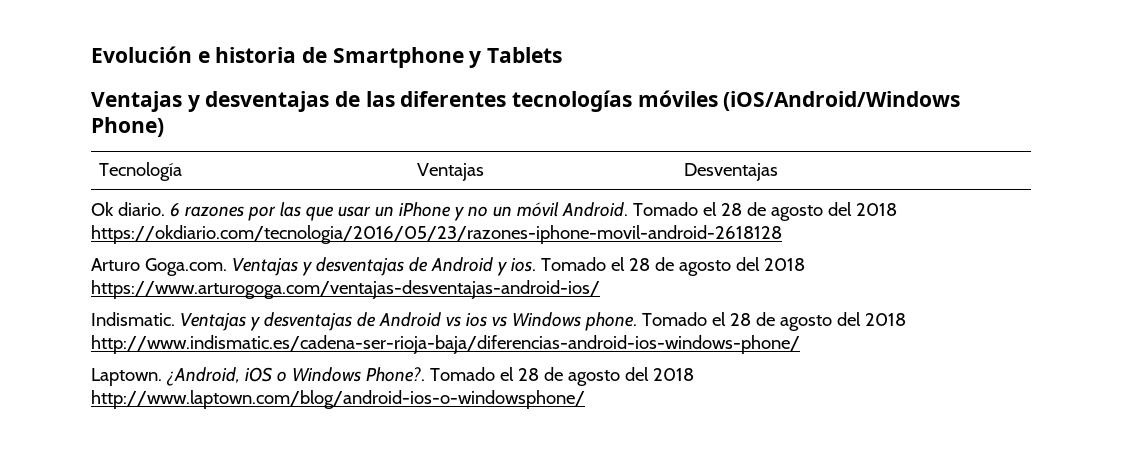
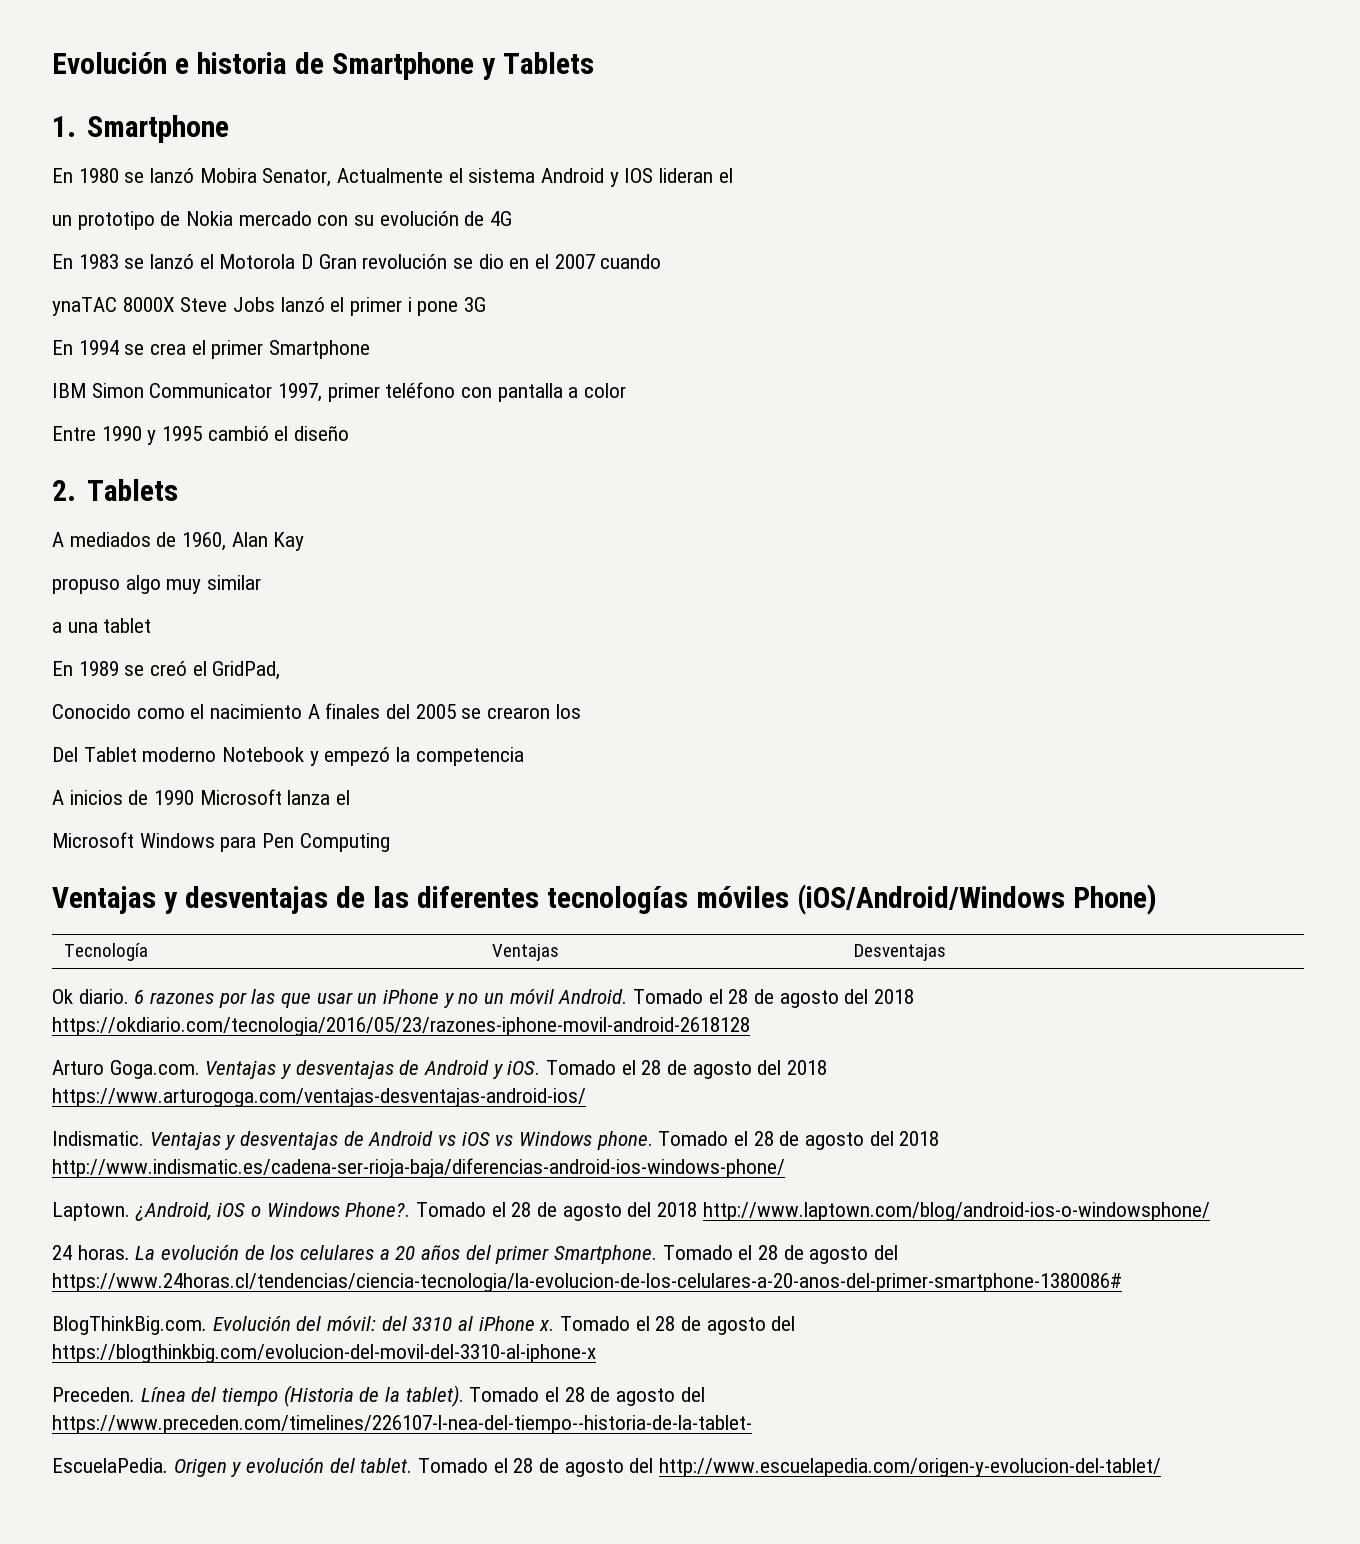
(563, 55) none -> [52,115,229,143] [52,168,733,187] [52,211,513,230] [52,254,662,269] [52,297,487,316] [52,340,371,359] [52,382,627,402] [52,426,350,445] [52,479,178,501] [52,532,305,551] [52,575,262,594] [52,618,152,633] [52,661,281,680] [52,703,581,719] [52,747,524,766] [52,789,351,805] [52,832,390,852] // 1. Smartphone // En 1980 se lanzó Mobira Senator, Actualmente el sistema Android y IOS lideran el // un prototipo de Nokia mercado con su evolución de 4G // En 1983 se lanzó el Motorola D Gran revolución se dio en el 2007 cuando // ynaTAC 8000X Steve Jobs lanzó el primer i pone 3G // En 1994 se crea el primer Smartphone // IBM Simon Communicator 1997, primer teléfono con pantalla a color // Entre 1990 y 1995 cambió el diseño // 2. Tablets // A mediados de 1960, Alan Kay // propuso algo muy similar // a una tablet // En 1989 se creó el GridPad, // Conocido como el nacimiento A finales del 2005 se crearon los // Del Tablet moderno Notebook y empezó la competencia // A inicios de 1990 Microsoft lanza el // Microsoft Windows para Pen Computing
[510,258,536,272] ios. -> [507,1060,541,1075] iOS.
[465,313,487,327] ios -> [461,1131,490,1146] iOS
(585, 399) none -> [52,1245,899,1264] [52,1273,1122,1292] [52,1316,796,1335] [52,1344,596,1363] [52,1385,705,1407] [52,1415,752,1434] [52,1458,1162,1477] // 24 horas. La evolución de los celulares a 20 años del primer Smartphone. Tomado el 28 de agosto del https://www.24horas.cl/tendencias/ciencia-tecnologia/la-evolucion-de-los-celulares-a-20-anos-del-primer-smartphone-1380086# // BlogThinkBig.com. Evolución del móvil: del 3310 al iPhone x. Tomado el 28 de agosto del https://blogthinkbig.com/evolucion-del-movil-del-3310-al-iphone-x // Preceden. Línea del tiempo (Historia de la tablet). Tomado el 28 de agosto del https://www.preceden.com/timelines/226107-l-nea-del-tiempo--historia-de-la-tablet- // EscuelaPedia. Origen y evolución del tablet. Tomado el 28 de agosto del http://www.escuelapedia.com/origen-y-evolucion-del-tablet/

